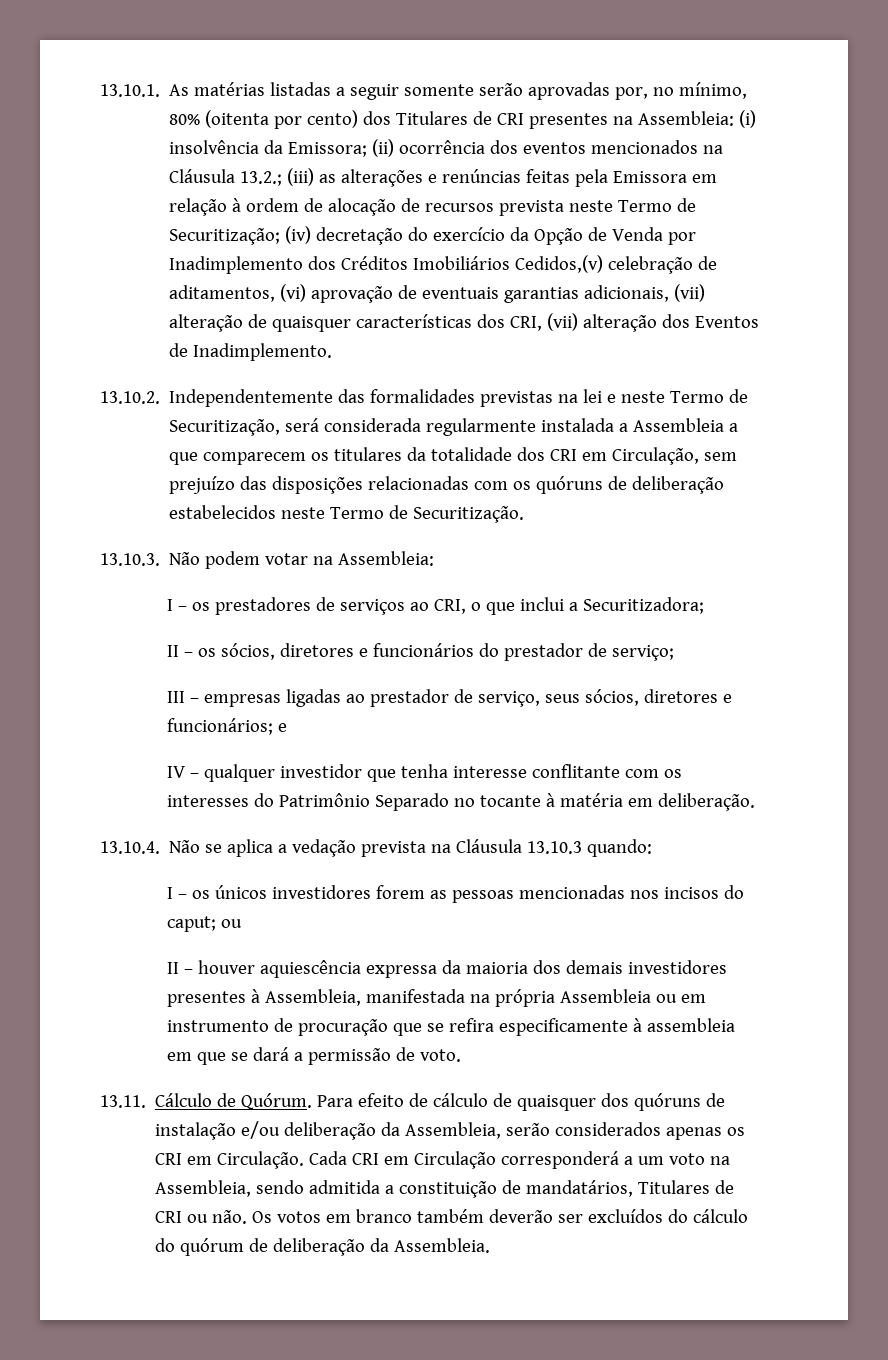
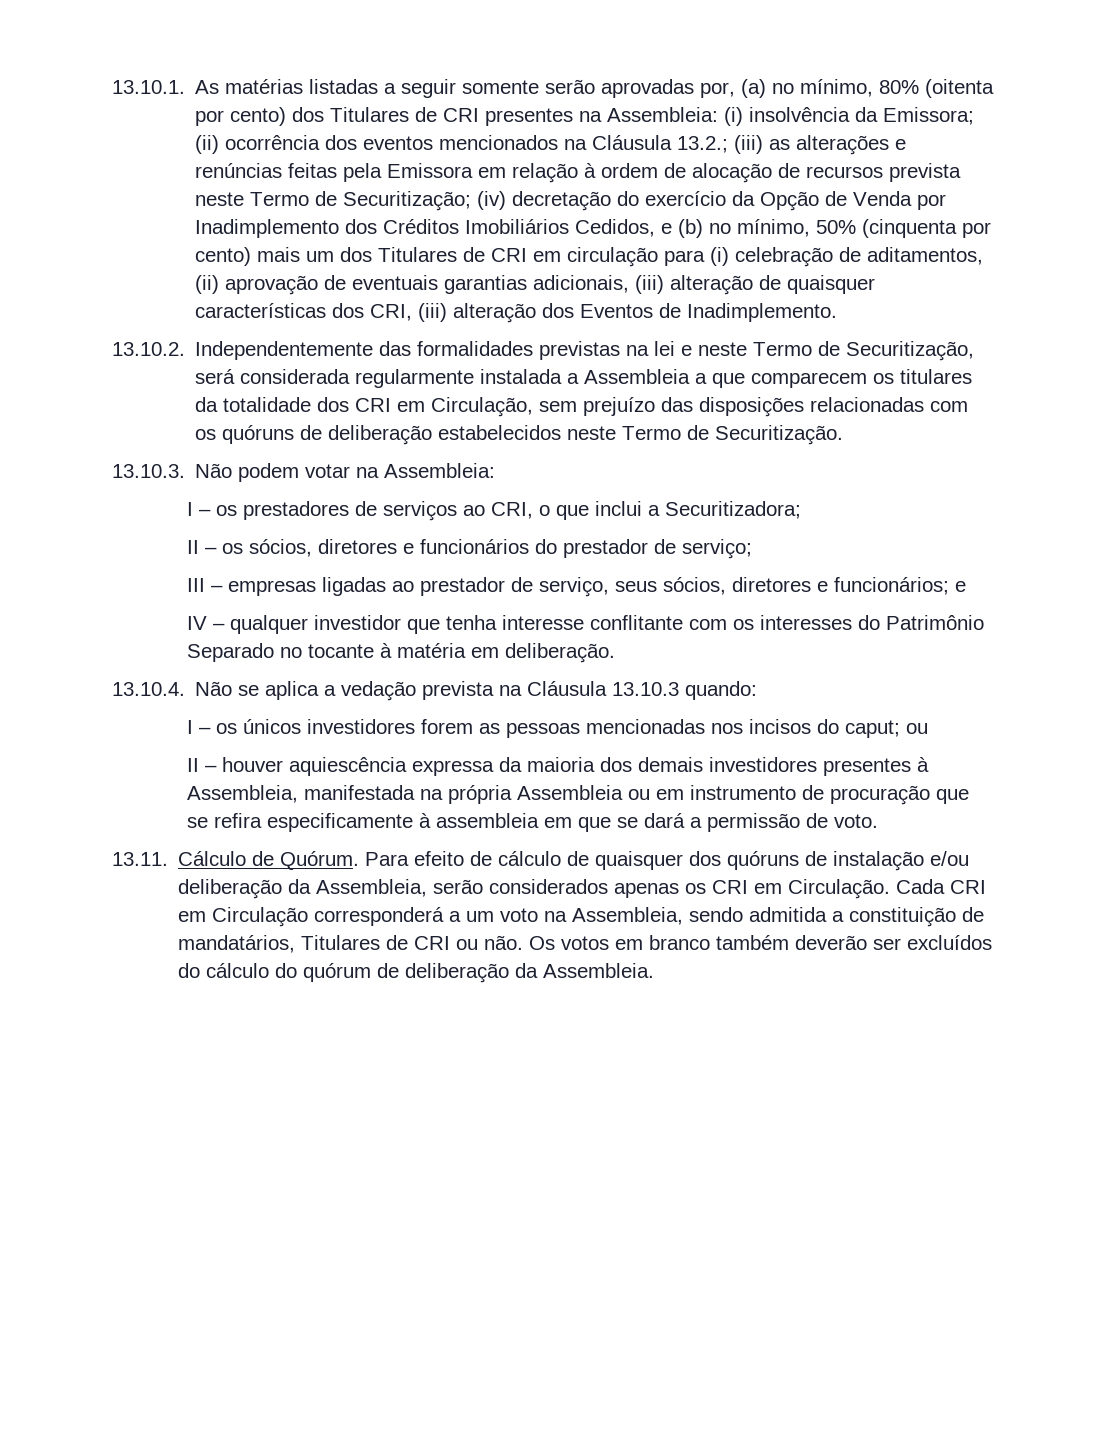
(649, 93) none -> [741,79,767,98] (a)
[515,255,604,273] Cedidos,(v) -> [575,219,992,238] [195,247,730,267] Cedidos, e (b) no mínimo, 50% (cinquenta por cento) mais um dos Titulares de CRI em circulação para (i)
[280,284,307,302] (vi) -> [195,275,220,294] (ii)
[674,284,706,302] (vii) -> [635,275,665,294] (iii)
[547,313,579,331] (vii) -> [418,303,448,322] (iii)

